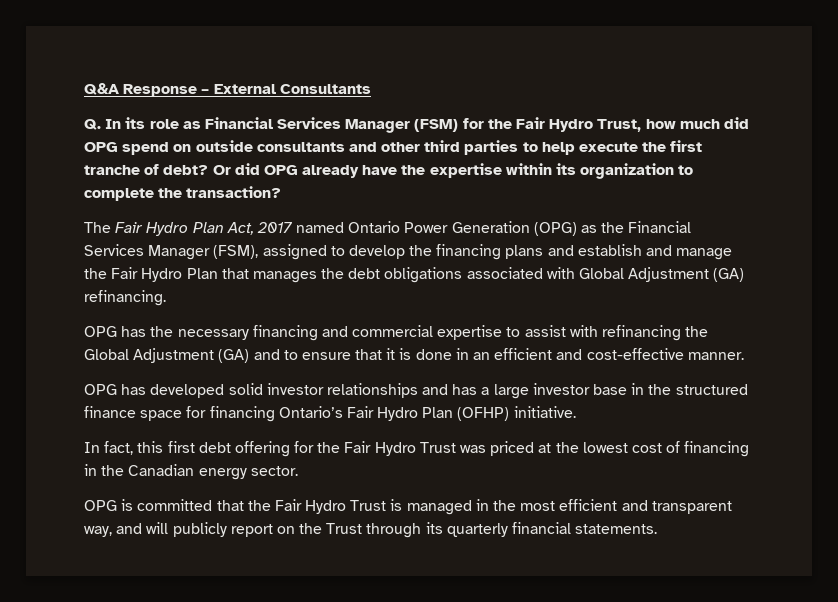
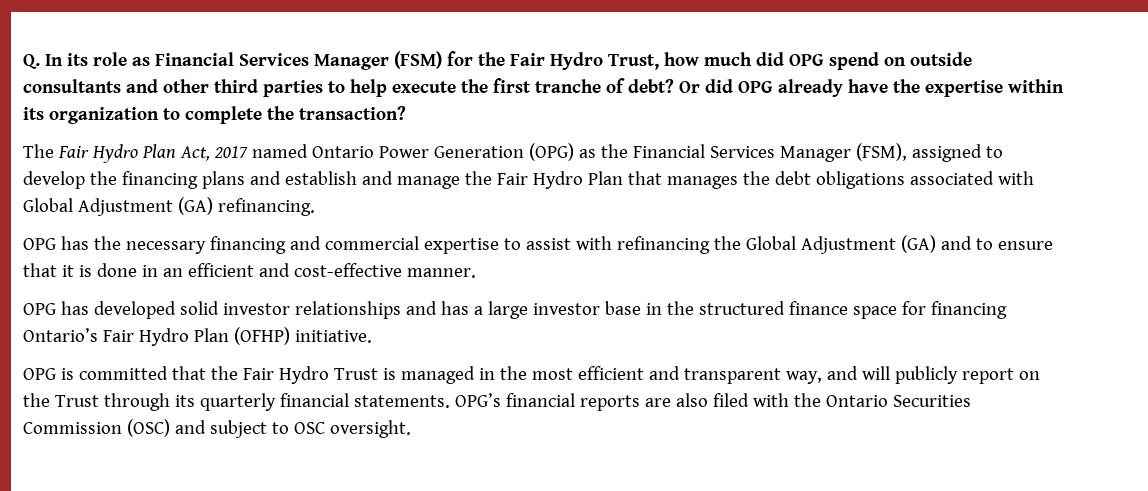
[84,83,371,97] Q&A Response – External Consultants // -> (23, 61) none
[84,441,750,457] [84,464,298,480] // In fact, this first debt offering for the Fair Hydro Trust was priced at the lowest cost of financing in the Canadian energy sector. -> (372, 336) none
(658, 529) none -> [454,393,971,411] [23,419,411,438] OPG’s financial reports are also filed with the Ontario Securities Commission (OSC) and subject to OSC oversight.

